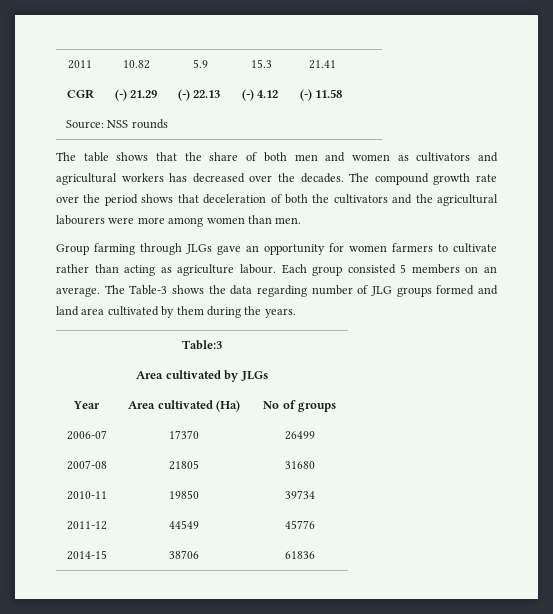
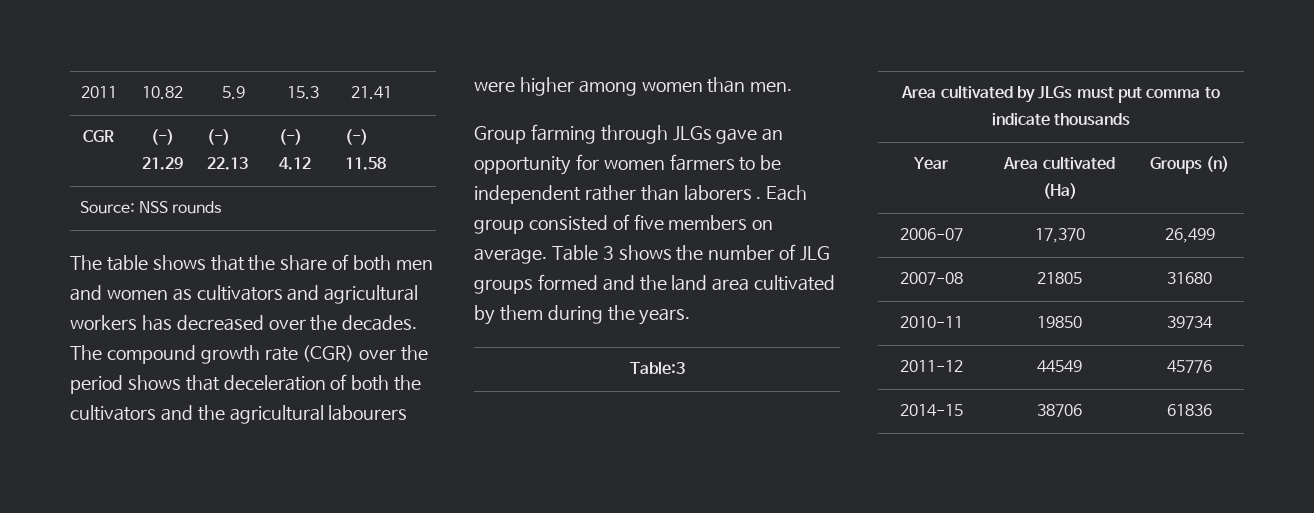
(498, 178) none -> [302,345,355,362] (CGR)
[137,217,165,224] more -> [519,77,574,96] higher
[453,243,497,253] [56,264,497,276] [56,285,307,297] cultivate rather than acting as agriculture labour. Each group consisted 5 members on an average. The Table-3 shows the data regarding -> [760,155,782,170] [474,185,808,204] [474,214,774,234] [474,245,704,264] be independent rather than laborers . Each group consisted of five members on average. Table 3 shows the
(499, 290) none -> [639,275,667,291] the
(268, 376) none -> [1076,87,1220,103] [991,113,1131,126] must put comma to indicate thousands
[263,400,336,412] No of groups -> [1149,156,1230,174] Groups (n)
[169,430,199,439] [284,431,315,440] 17370 | 26499 -> [1034,228,1085,243] [1164,228,1215,243] 17,370 | 26,499

